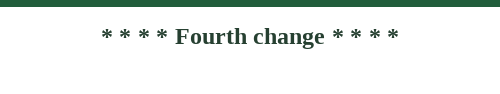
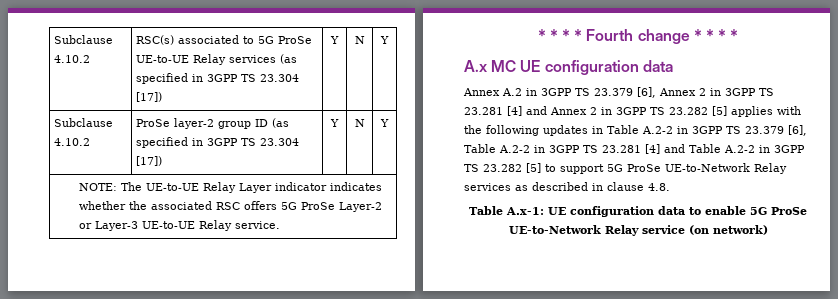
(100, 36) none -> [54,35,114,44] [54,55,91,63] [136,35,313,45] [136,54,298,65] [136,73,300,84] [136,92,163,102] [330,36,339,44] [354,36,365,44] [380,36,389,44] [54,118,114,127] [54,138,91,146] [136,118,290,129] [136,137,300,148] [136,156,163,166] [330,119,339,127] [354,119,365,127] [380,119,389,127] [78,182,382,193] [78,201,382,212] [78,220,280,231] Subclause 4.10.2 | RSC(s) associated to 5G ProSe UE-to-UE Relay services (as specified in 3GPP TS 23.304 [17]) | Y | N | Y // Subclause 4.10.2 | ProSe layer-2 group ID (as specified in 3GPP TS 23.304 [17]) | Y | N | Y // NOTE: The UE-to-UE Relay Layer indicator indicates whether the associated RSC offers 5G ProSe Layer-2 or Layer-3 UE-to-UE Relay service. //
(400, 36) none -> [464,60,673,75] [463,87,774,98] [464,106,801,117] [464,125,807,136] [464,144,805,154] [464,163,787,174] [464,182,670,191] [469,206,807,217] [508,225,768,236] // A.x MC UE configuration data // Annex A.2 in 3GPP TS 23.379 [6], Annex 2 in 3GPP TS 23.281 [4] and Annex 2 in 3GPP TS 23.282 [5] applies with the following updates in Table A.2-2 in 3GPP TS 23.379 [6], Table A.2-2 in 3GPP TS 23.281 [4] and Table A.2-2 in 3GPP TS 23.282 [5] to support 5G ProSe UE-to-Network Relay services as described in clause 4.8. // Table A.x-1: UE configuration data to enable 5G ProSe UE-to-Network Relay service (on network)

